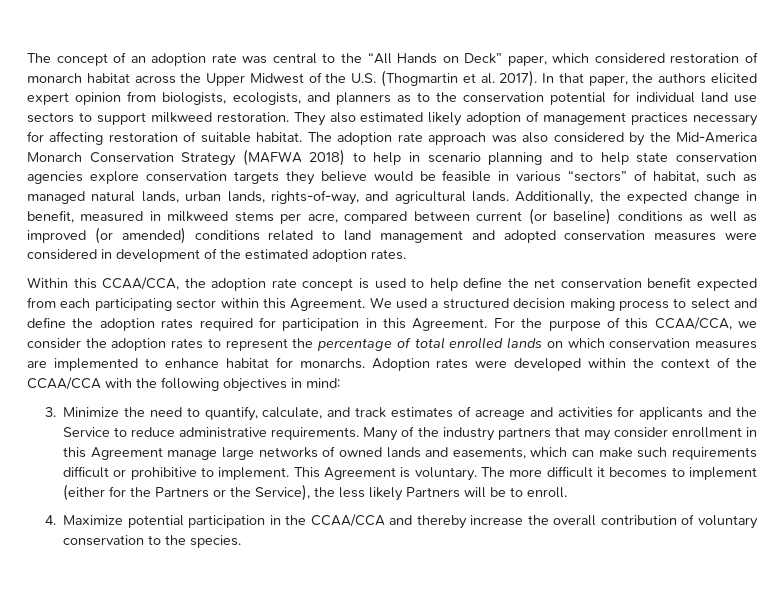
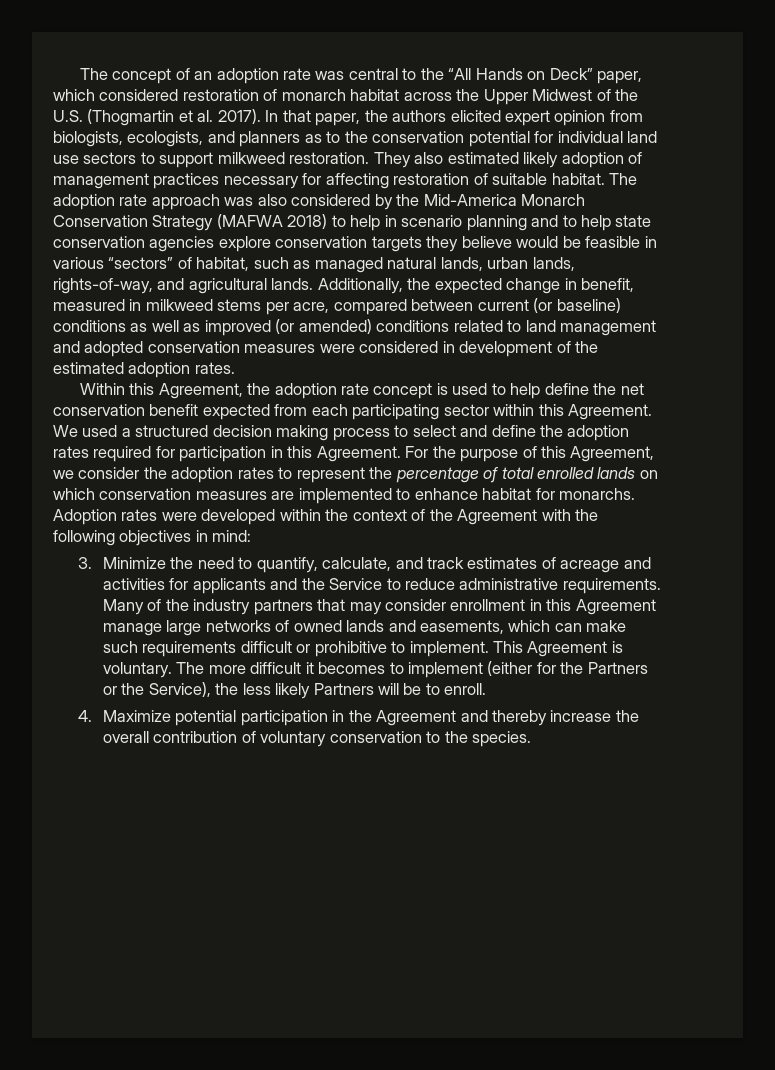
[102,277,180,290] CCAA/CCA, -> [158,383,243,399] Agreement,
[654,317,732,330] CCAA/CCA, -> [570,446,655,462] Agreement,
[27,377,101,390] CCAA/CCA -> [457,509,538,525] Agreement
[310,514,385,527] CCAA/CCA -> [376,710,457,726] Agreement

